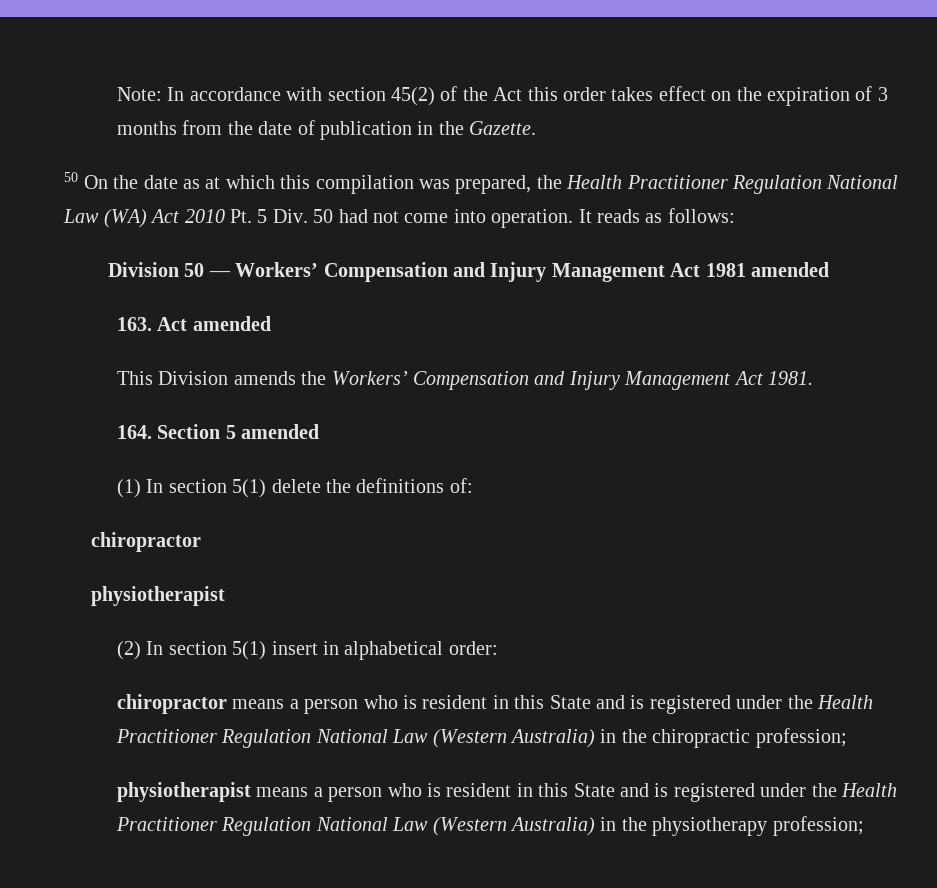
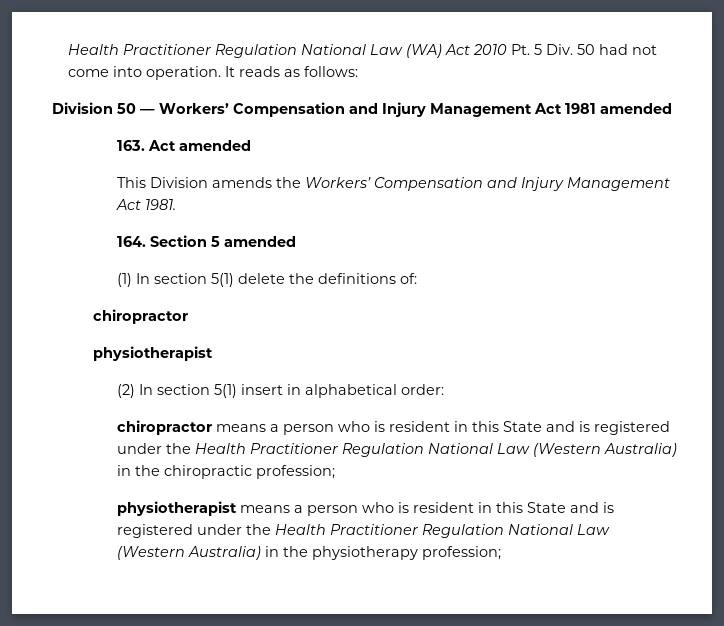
[116,86,888,106] [116,120,537,140] [64,172,562,194] Note: In accordance with section 45(2) of the Act this order takes effect on the expiration of 3 months from the date of publication in the Gazette. // 50 On the date as at which this compilation was prepared, the -> (67, 49) none

